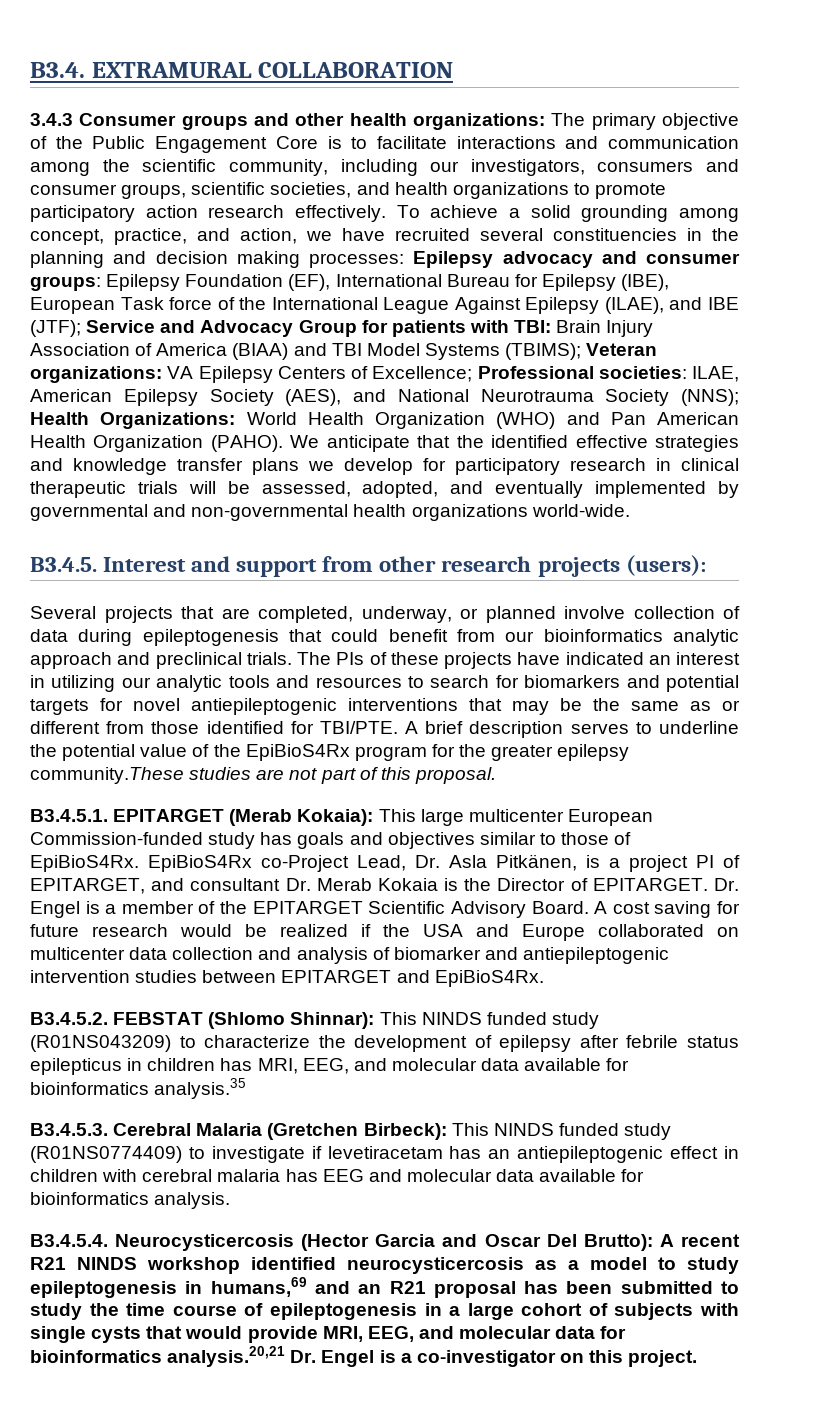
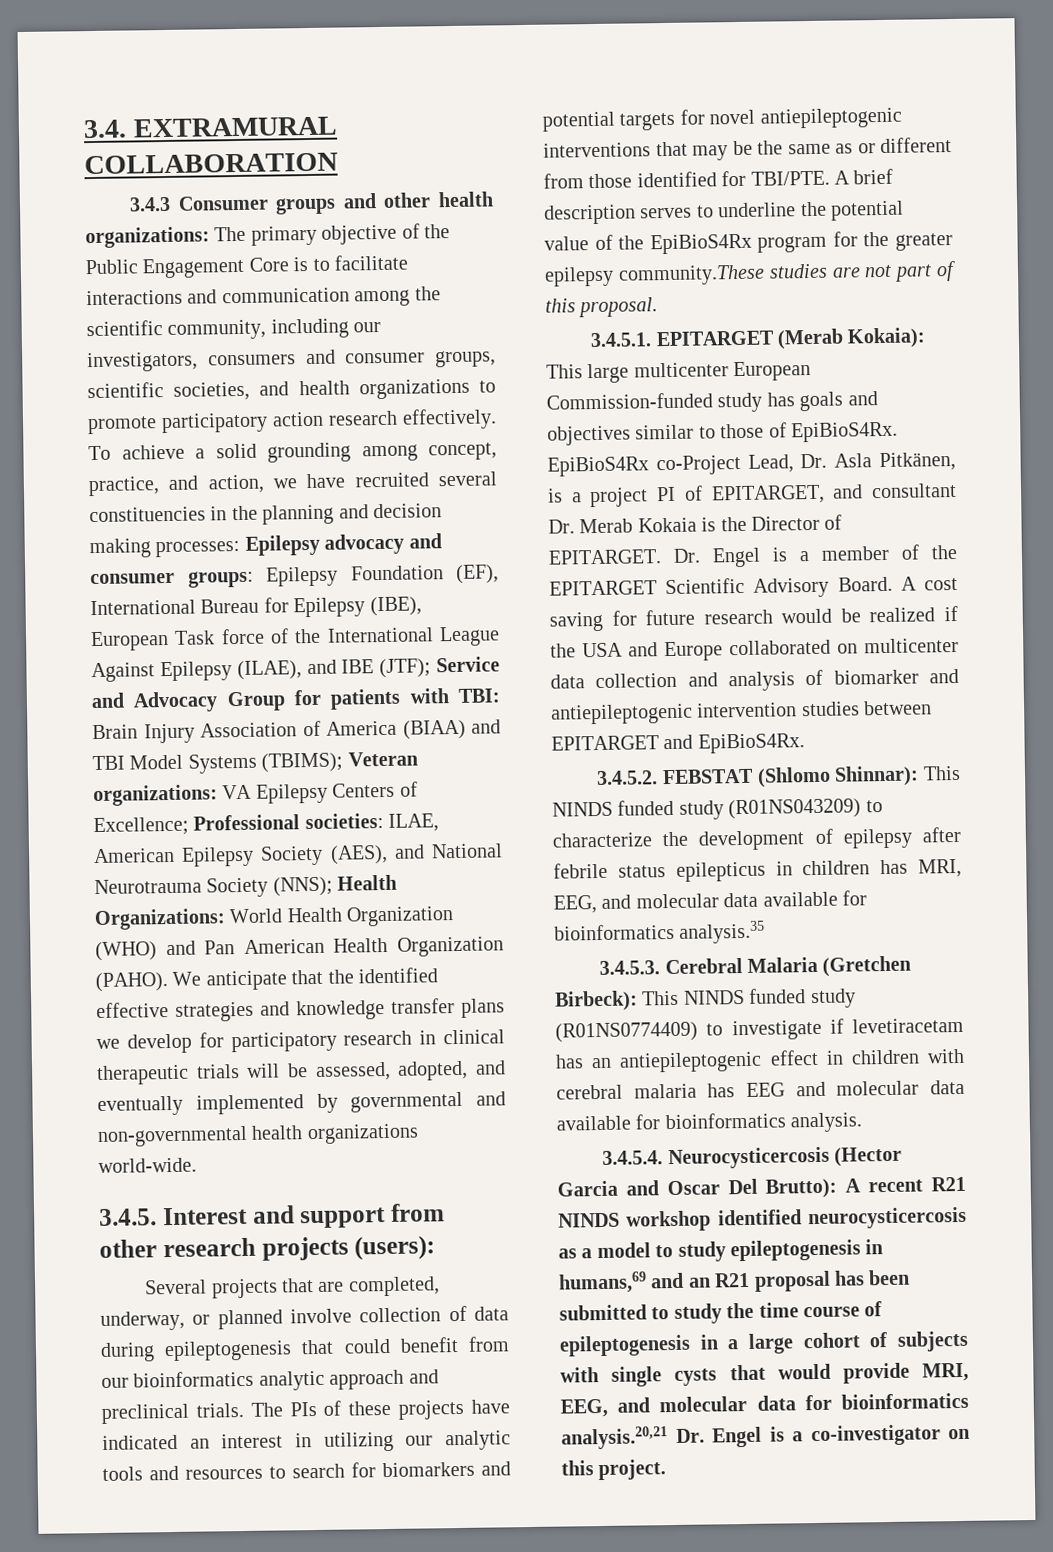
[30,62,85,78] B3.4. -> [83,119,127,139] 3.4.
[30,557,97,572] B3.4.5. -> [99,1208,157,1227] 3.4.5.
[30,809,108,822] B3.4.5.1. -> [590,332,653,348] 3.4.5.1.
[30,1012,108,1025] B3.4.5.2. -> [596,770,659,786] 3.4.5.2.
[30,1123,108,1136] B3.4.5.3. -> [599,960,661,975] 3.4.5.3.
[30,1234,108,1247] B3.4.5.4. -> [602,1150,664,1165] 3.4.5.4.

